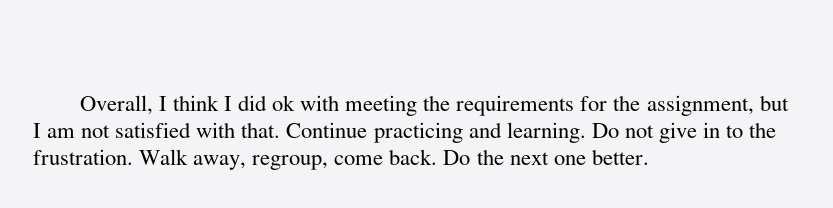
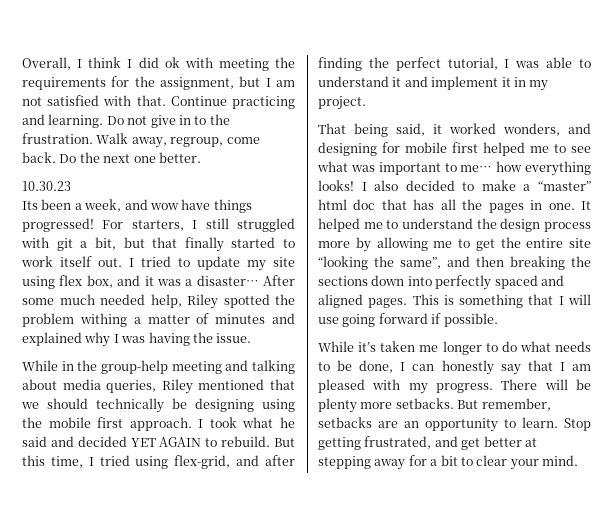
(649, 157) none -> [22,181,71,191] [22,199,252,213] [22,218,295,232] [21,237,295,252] [21,256,295,271] [22,275,295,289] [22,294,295,309] [22,313,295,327] [22,332,252,347] [22,360,295,374] [22,379,295,394] [21,398,295,413] [22,417,296,431] [22,436,295,447] [22,455,295,469] [318,57,591,71] [318,76,549,91] [318,96,366,110] [318,123,591,137] [318,142,591,156] [317,161,591,176] [318,180,591,191] [318,199,591,213] [318,218,591,232] [318,237,591,252] [318,256,591,270] [318,275,564,290] [318,294,591,308] [318,313,498,327] [318,341,591,355] [318,360,591,375] [318,379,591,394] [318,398,551,413] [318,417,591,432] [318,436,537,450] [318,455,578,470] // 10.30.23 // Its been a week, and wow have things progressed! For starters, I still struggled with git a bit, but that finally started to work itself out. I tried to update my site using flex box, and it was a disaster… After some much needed help, Riley spotted the problem withing a matter of minutes and explained why I was having the issue. // While in the group-help meeting and talking about media queries, Riley mentioned that we should technically be designing using the mobile first approach. I took what he said and decided YET AGAIN to rebuild. But this time, I tried using flex-grid, and after finding the perfect tutorial, I was able to understand it and implement it in my project. // That being said, it worked wonders, and designing for mobile first helped me to see what was important to me… how everything looks! I also decided to make a “master” html doc that has all the pages in one. It helped me to understand the design process more by allowing me to get the entire site “looking the same”, and then breaking the sections down into perfectly spaced and aligned pages. This is something that I will use going forward if possible. // While it’s taken me longer to do what needs to be done, I can honestly say that I am pleased with my progress. There will be plenty more setbacks. But remember, setbacks are an opportunity to learn. Stop getting frustrated, and get better at stepping away for a bit to clear your mind.

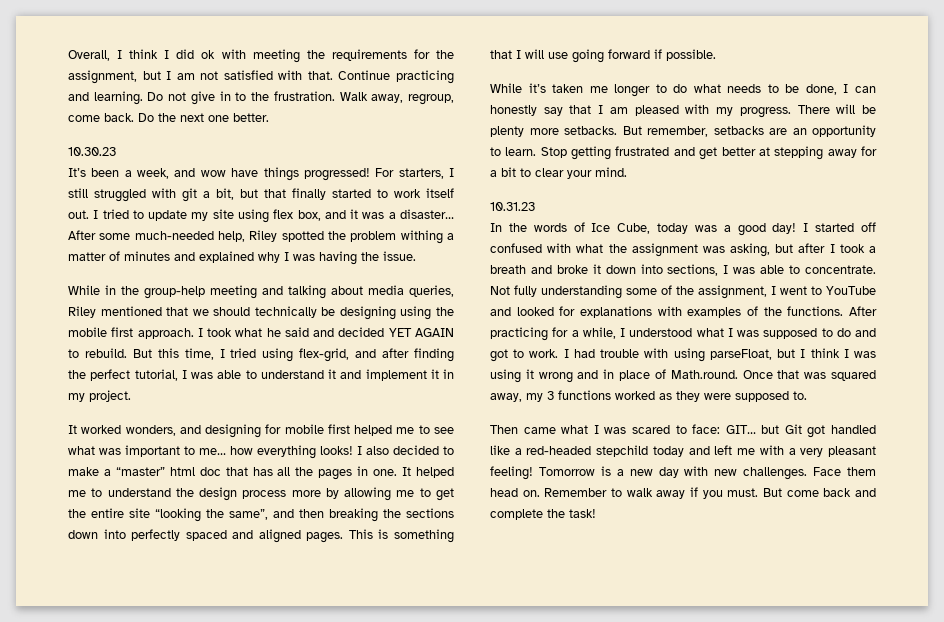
[22,201,38,210] Its -> [68,168,86,177] It’s
[59,294,145,305] much needed -> [134,231,214,240] much-needed
[318,123,442,137] That being said, it -> [68,425,77,434] It
[364,436,432,449] frustrated, -> [615,146,670,156] frustrated
(578, 460) none -> [490,202,535,211] [490,222,876,236] [490,243,876,257] [490,264,876,276] [490,285,876,299] [490,306,877,318] [490,327,876,341] [490,348,876,362] [490,369,876,383] [490,390,807,402] [490,424,876,438] [490,445,876,457] [490,466,876,480] [490,487,876,499] [490,509,596,520] // 10.31.23 // In the words of Ice Cube, today was a good day! I started off confused with what the assignment was asking, but after I took a breath and broke it down into sections, I was able to concentrate. Not fully understanding some of the assignment, I went to YouTube and looked for explanations with examples of the functions. After practicing for a while, I understood what I was supposed to do and got to work. I had trouble with using parseFloat, but I think I was using it wrong and in place of Math.round. Once that was squared away, my 3 functions worked as they were supposed to. // Then came what I was scared to face: GIT… but Git got handled like a red-headed stepchild today and left me with a very pleasant feeling! Tomorrow is a new day with new challenges. Face them head on. Remember to walk away if you must. But come back and complete the task!

